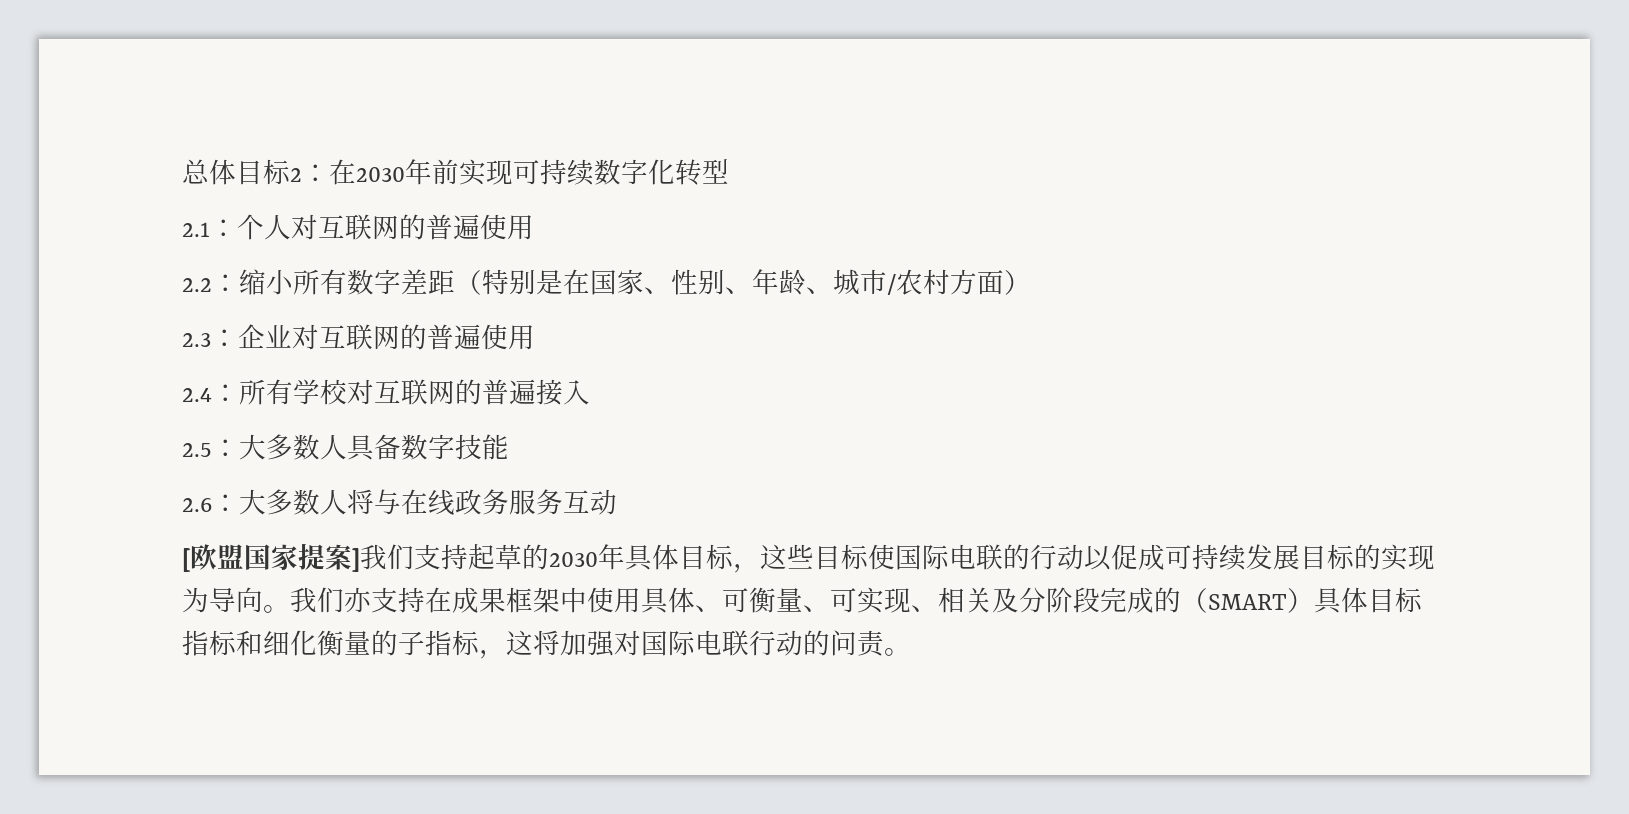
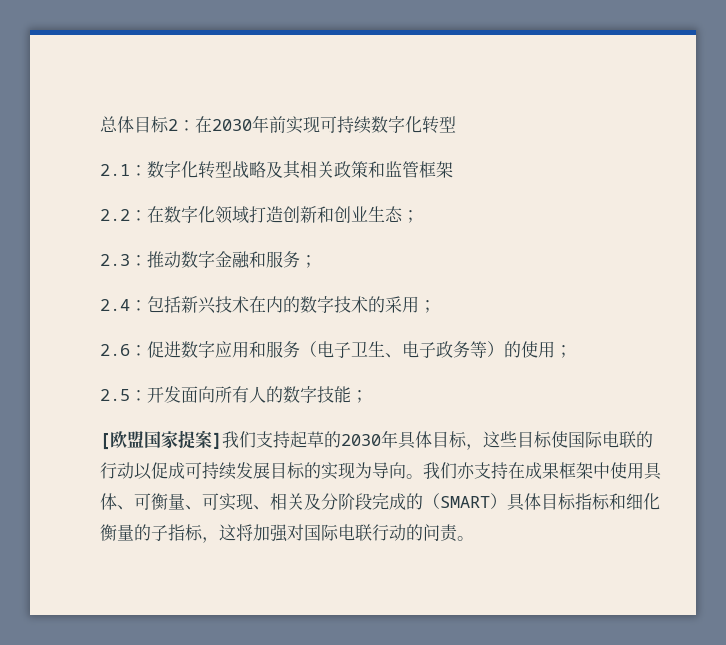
[237,214,534,240] [182,269,1031,295] [182,324,535,350] [182,379,590,405] [182,434,509,461] [182,489,617,515] 个人对互联网的普遍使用 // 2.2：缩小所有数字差距（特别是在国家、性别、年龄、城市/农村方面） // 2.3：企业对互联网的普遍使用 // 2.4：所有学校对互联网的普遍接入 // 2.5：大多数人具备数字技能 // 2.6：大多数人将与在线政务服务互动 -> [147,160,453,179] [100,206,419,224] [100,251,317,269] [100,296,436,314] [100,341,572,358] [100,386,368,403] 数字化转型战略及其相关政策和监管框架 // 2.2：在数字化领域打造创新和创业生态； // 2.3：推动数字金融和服务； // 2.4：包括新兴技术在内的数字技术的采用； // 2.6：促进数字应用和服务（电子卫生、电子政务等）的使用； // 2.5：开发面向所有人的数字技能；

